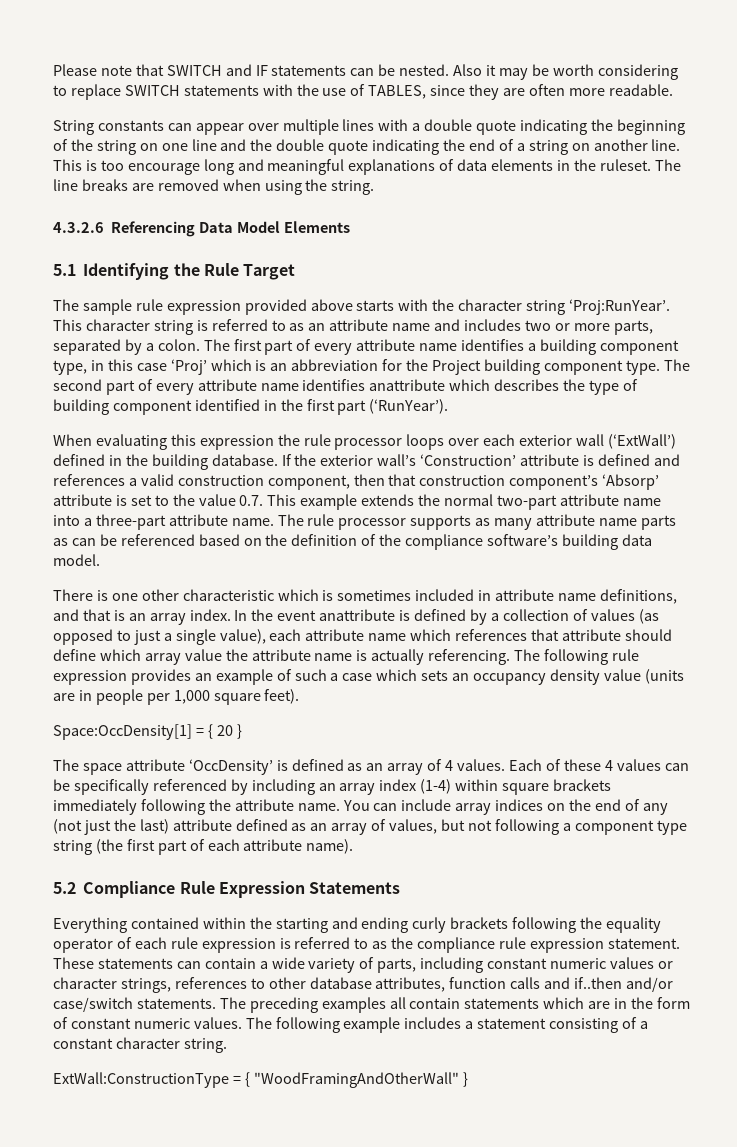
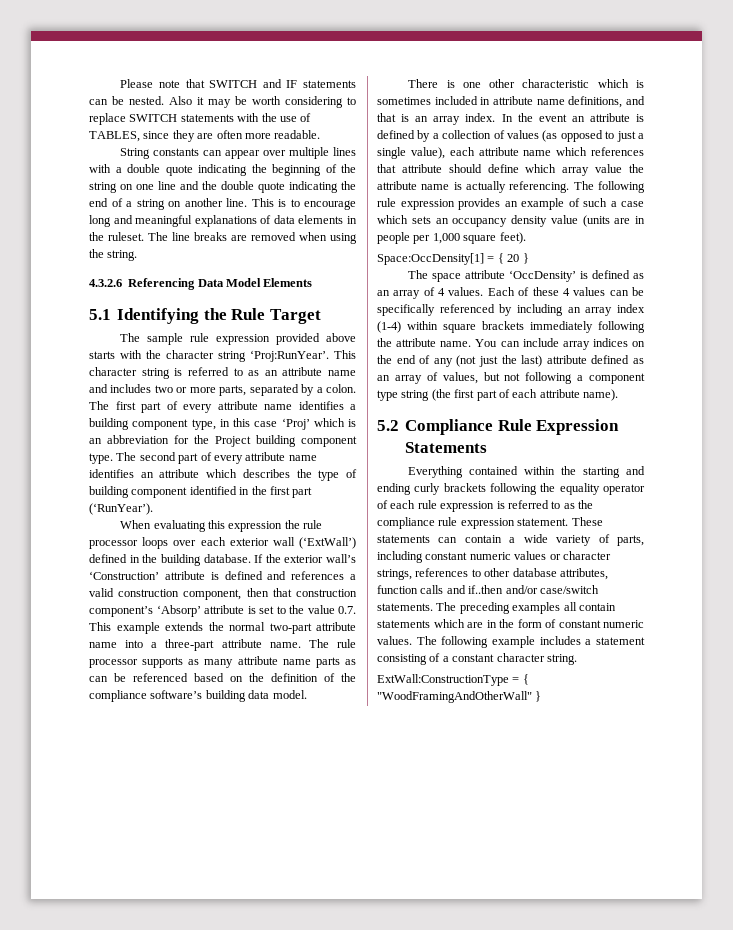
[100,160,124,171] too -> [290,199,300,207] to
[369,379,446,391] anattribute -> [140,469,200,478] an attribute
[319,609,396,621] anattribute -> [571,113,630,122] an attribute

